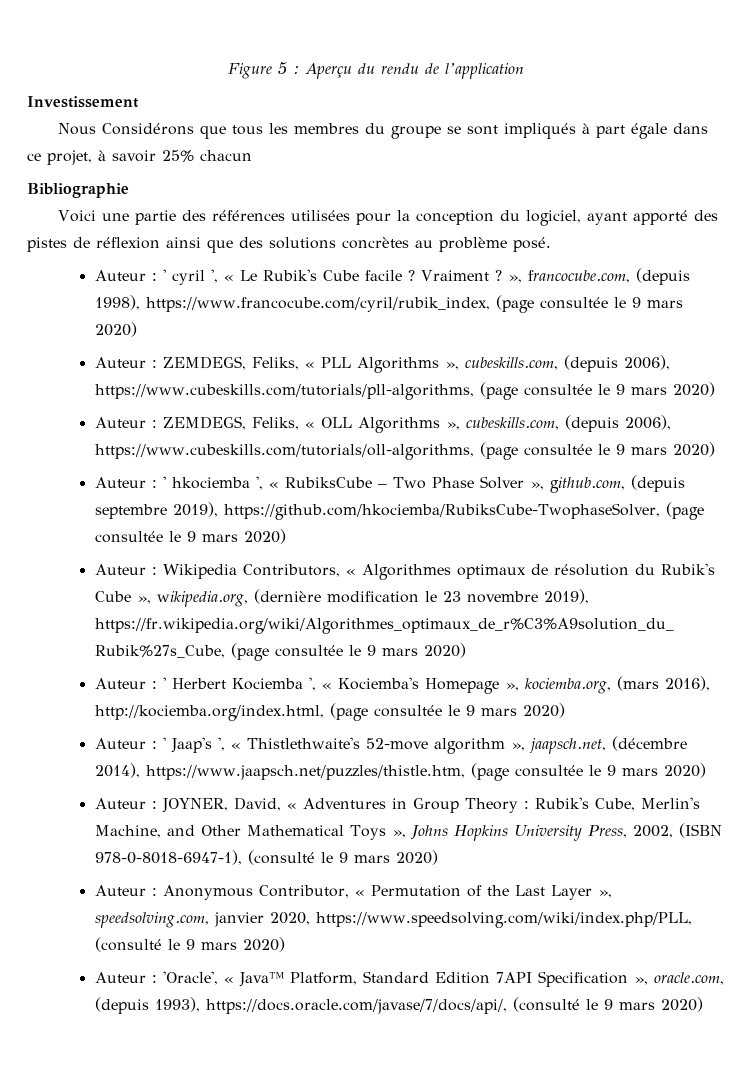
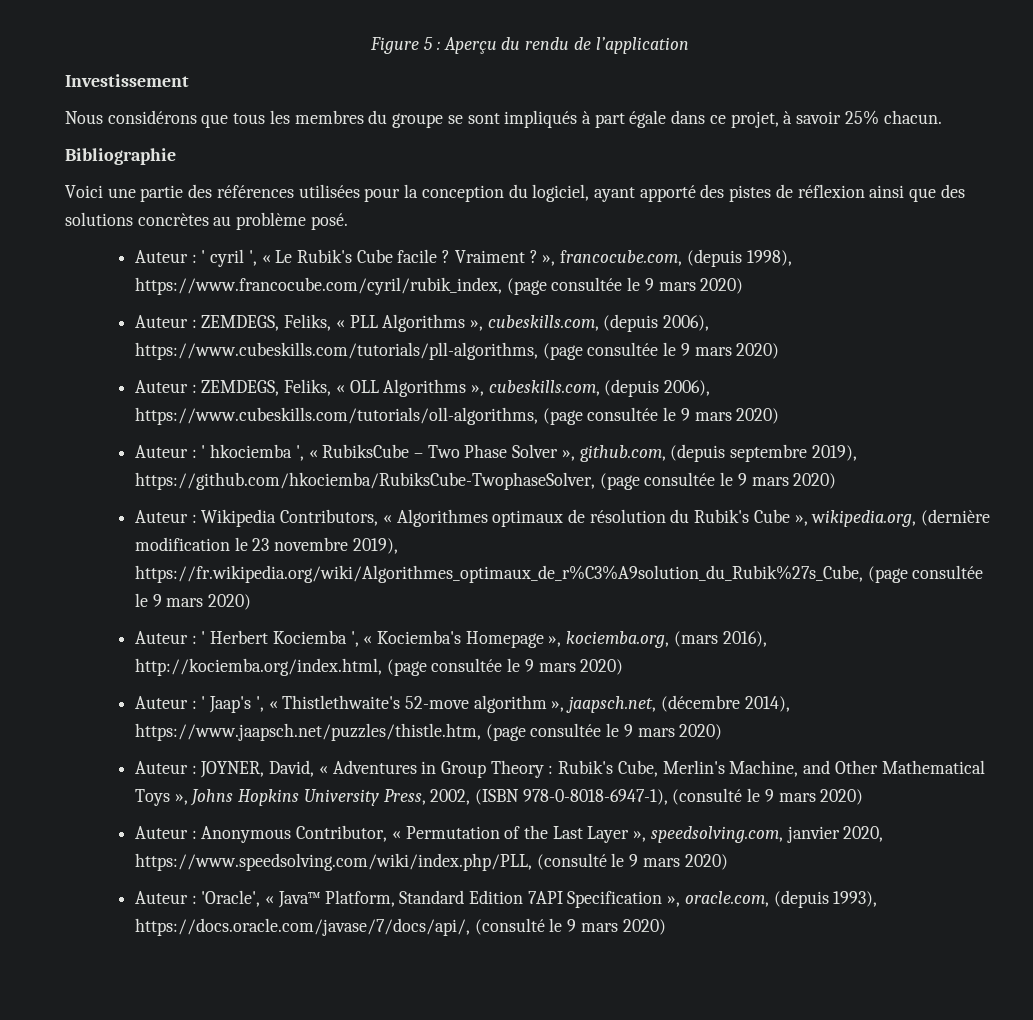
[101,123,194,135] Considérons -> [107,110,197,124] considérons
[200,150,252,161] chacun -> [883,110,942,124] chacun.

